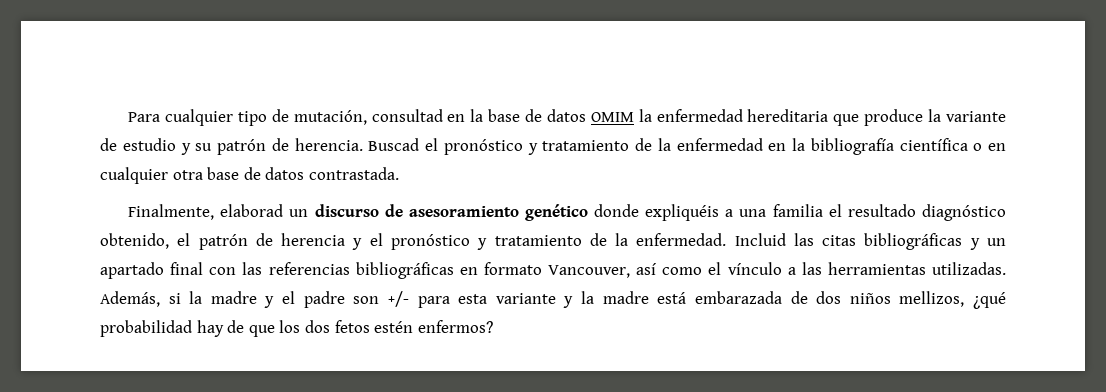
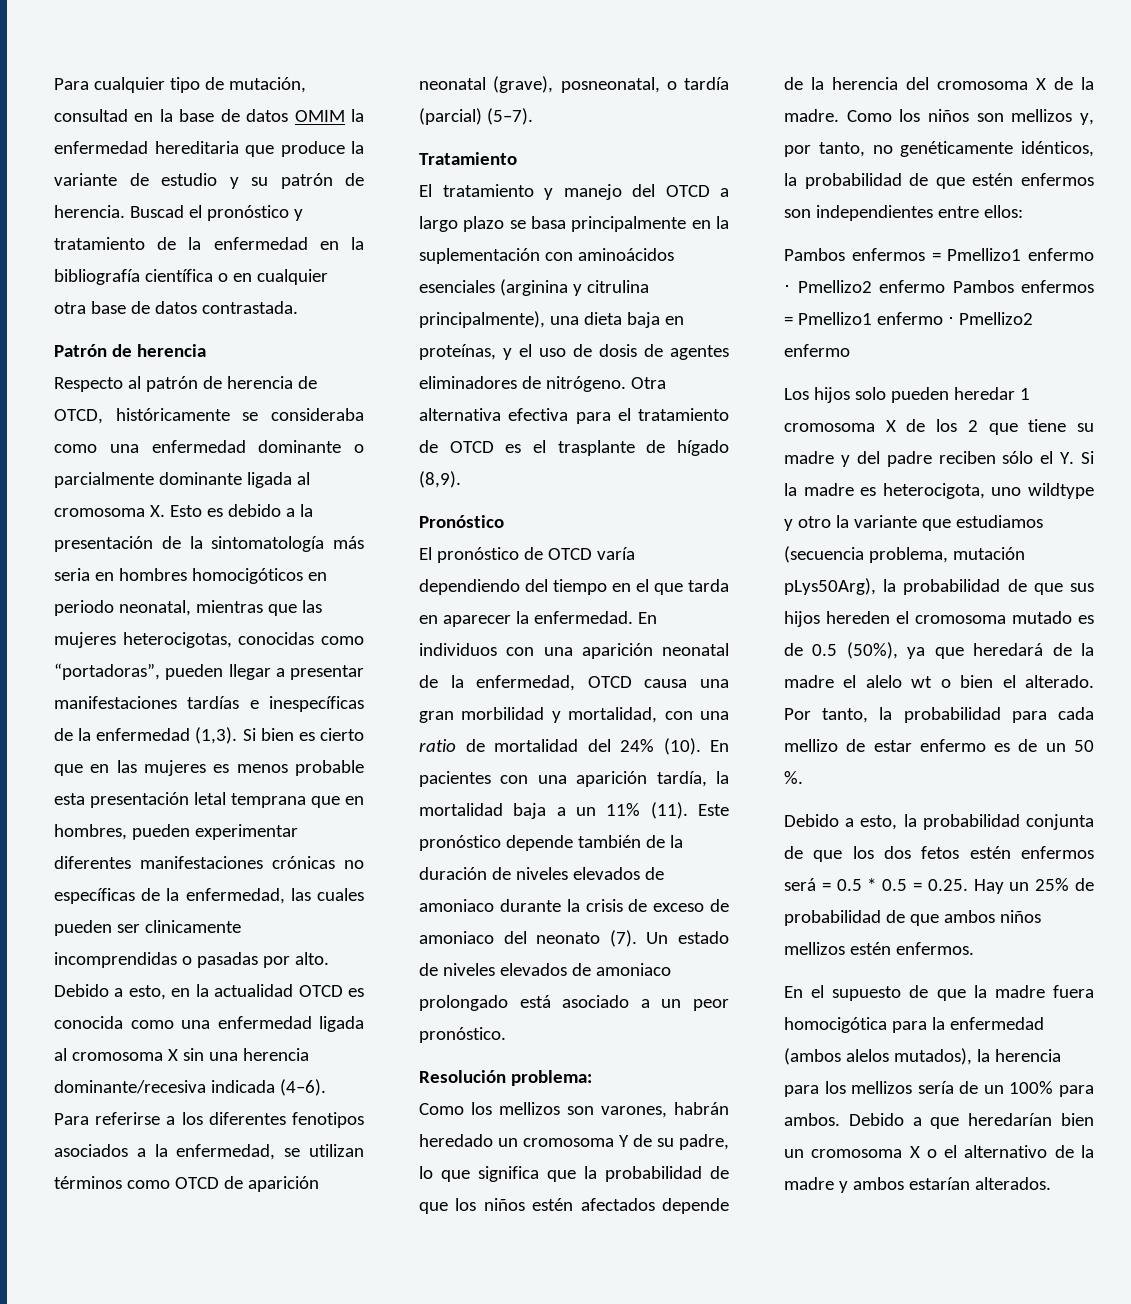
[128,204,1006,221] [100,233,1007,250] [100,262,1006,279] [100,291,1006,309] [100,320,224,337] Finalmente, elaborad un discurso de asesoramiento genético donde expliquéis a una familia el resultado diagnóstico obtenido, el patrón de herencia y el pronóstico y tratamiento de la enfermedad. Incluid las citas bibliográficas y un apartado final con las referencias bibliográficas en formato Vancouver, así como el vínculo a las herramientas utilizadas. Además, si la madre y el padre son +/- para esta variante y la madre está embarazada de dos niños mellizos, ¿qué probabilidad hay -> [54,344,206,357] [54,376,317,392] [54,408,364,424] [54,440,364,453] [54,472,310,488] [54,504,313,517] [54,536,364,552] [54,568,327,584] [54,600,322,616] [54,632,364,648] [54,663,364,680] [54,696,364,712] [54,727,364,744] [54,760,364,776] [54,792,364,808] [54,824,298,840] [54,856,364,869] [54,888,364,904] [54,920,241,936] [54,952,329,968] [54,984,364,1000] [54,1016,364,1032] [54,1048,309,1061] [54,1079,326,1096] [54,1112,364,1128] [54,1144,364,1160] [54,1176,319,1192] [419,76,729,93] [419,108,533,125] [419,152,517,165] [419,184,729,200] [419,216,729,232] [419,248,674,264] [419,279,649,296] [419,311,684,328] [419,344,729,360] [419,376,666,392] [419,408,729,424] [419,440,729,456] [419,471,461,488] [419,515,504,528] [419,547,635,563] [419,579,729,595] [419,611,657,627] [419,643,729,659] [419,675,729,691] [419,707,729,723] [419,738,729,755] [419,771,729,787] [419,802,729,819] [419,835,683,851] [419,867,664,880] [419,899,729,912] [419,930,729,947] [419,963,671,976] [419,995,729,1011] [419,1027,506,1043] [419,1070,592,1086] [419,1102,729,1118] [419,1134,729,1150] [419,1166,729,1182] [419,1198,729,1214] [784,77,1094,90] [784,109,1094,125] [784,141,1094,157] [784,173,1094,189] [784,205,1023,221] [784,248,1094,261] [784,280,1094,293] [784,312,1033,325] [784,344,850,357] [784,387,1030,403] [784,419,1094,435] [784,451,1094,467] [784,483,1094,499] [784,515,1043,531] [784,546,1025,563] [784,578,1094,595] [784,611,1094,627] [784,642,1094,659] [784,675,1094,688] [784,707,1094,723] [784,739,1094,752] [784,771,803,784] [784,814,1094,830] Patrón de herencia // Respecto al patrón de herencia de OTCD, históricamente se consideraba como una enfermedad dominante o parcialmente dominante ligada al cromosoma X. Esto es debido a la presentación de la sintomatología más seria en hombres homocigóticos en periodo neonatal, mientras que las mujeres heterocigotas, conocidas como “portadoras”, pueden llegar a presentar manifestaciones tardías e inespecíficas de la enfermedad (1,3). Si bien es cierto que en las mujeres es menos probable esta presentación letal temprana que en hombres, pueden experimentar diferentes manifestaciones crónicas no específicas de la enfermedad, las cuales pueden ser clinicamente incomprendidas o pasadas por alto. Debido a esto, en la actualidad OTCD es conocida como una enfermedad ligada al cromosoma X sin una herencia dominante/recesiva indicada (4–6). Para referirse a los diferentes fenotipos asociados a la enfermedad, se utilizan términos como OTCD de aparición neonatal (grave), posneonatal, o tardía (parcial) (5–7). // Tratamiento // El tratamiento y manejo del OTCD a largo plazo se basa principalmente en la suplementación con aminoácidos esenciales (arginina y citrulina principalmente), una dieta baja en proteínas, y el uso de dosis de agentes eliminadores de nitrógeno. Otra alternativa efectiva para el tratamiento de OTCD es el trasplante de hígado (8,9). // Pronóstico // El pronóstico de OTCD varía dependiendo del tiempo en el que tarda en aparecer la enfermedad. En individuos con una aparición neonatal de la enfermedad, OTCD causa una gran morbilidad y mortalidad, con una ratio de mortalidad del 24% (10). En pacientes con una aparición tardía, la mortalidad baja a un 11% (11). Este pronóstico depende también de la duración de niveles elevados de amoniaco durante la crisis de exceso de amoniaco del neonato (7). Un estado de niveles elevados de amoniaco prolongado está asociado a un peor pronóstico. // Resolución problema: // Como los mellizos son varones, habrán heredado un cromosoma Y de su padre, lo que significa que la probabilidad de que los niños estén afectados depende de la herencia del cromosoma X de la madre. Como los niños son mellizos y, por tanto, no genéticamente idénticos, la probabilidad de que estén enfermos son independientes entre ellos: // Pambos enfermos = Pmellizo1 enfermo ⋅ Pmellizo2 enfermo Pambos enfermos = Pmellizo1 enfermo ⋅ Pmellizo2 enfermo // Los hijos solo pueden heredar 1 cromosoma X de los 2 que tiene su madre y del padre reciben sólo el Y. Si la madre es heterocigota, uno wildtype y otro la variante que estudiamos (secuencia problema, mutación pLys50Arg), la probabilidad de que sus hijos hereden el cromosoma mutado es de 0.5 (50%), ya que heredará de la madre el alelo wt o bien el alterado. Por tanto, la probabilidad para cada mellizo de estar enfermo es de un 50 %. // Debido a esto, la probabilidad conjunta
[417,320,493,333] enfermos? -> [1021,846,1094,859] [784,878,1094,894] [784,910,1041,926] [784,942,974,955] [784,985,1094,1001] [784,1017,1044,1033] [784,1048,1061,1065] [784,1081,1094,1097] [784,1113,1094,1129] [784,1145,1094,1158] [784,1177,1051,1193] enfermos será = 0.5 * 0.5 = 0.25. Hay un 25% de probabilidad de que ambos niños mellizos estén enfermos. // En el supuesto de que la madre fuera homocigótica para la enfermedad (ambos alelos mutados), la herencia para los mellizos sería de un 100% para ambos. Debido a que heredarían bien un cromosoma X o el alternativo de la madre y ambos estarían alterados.

